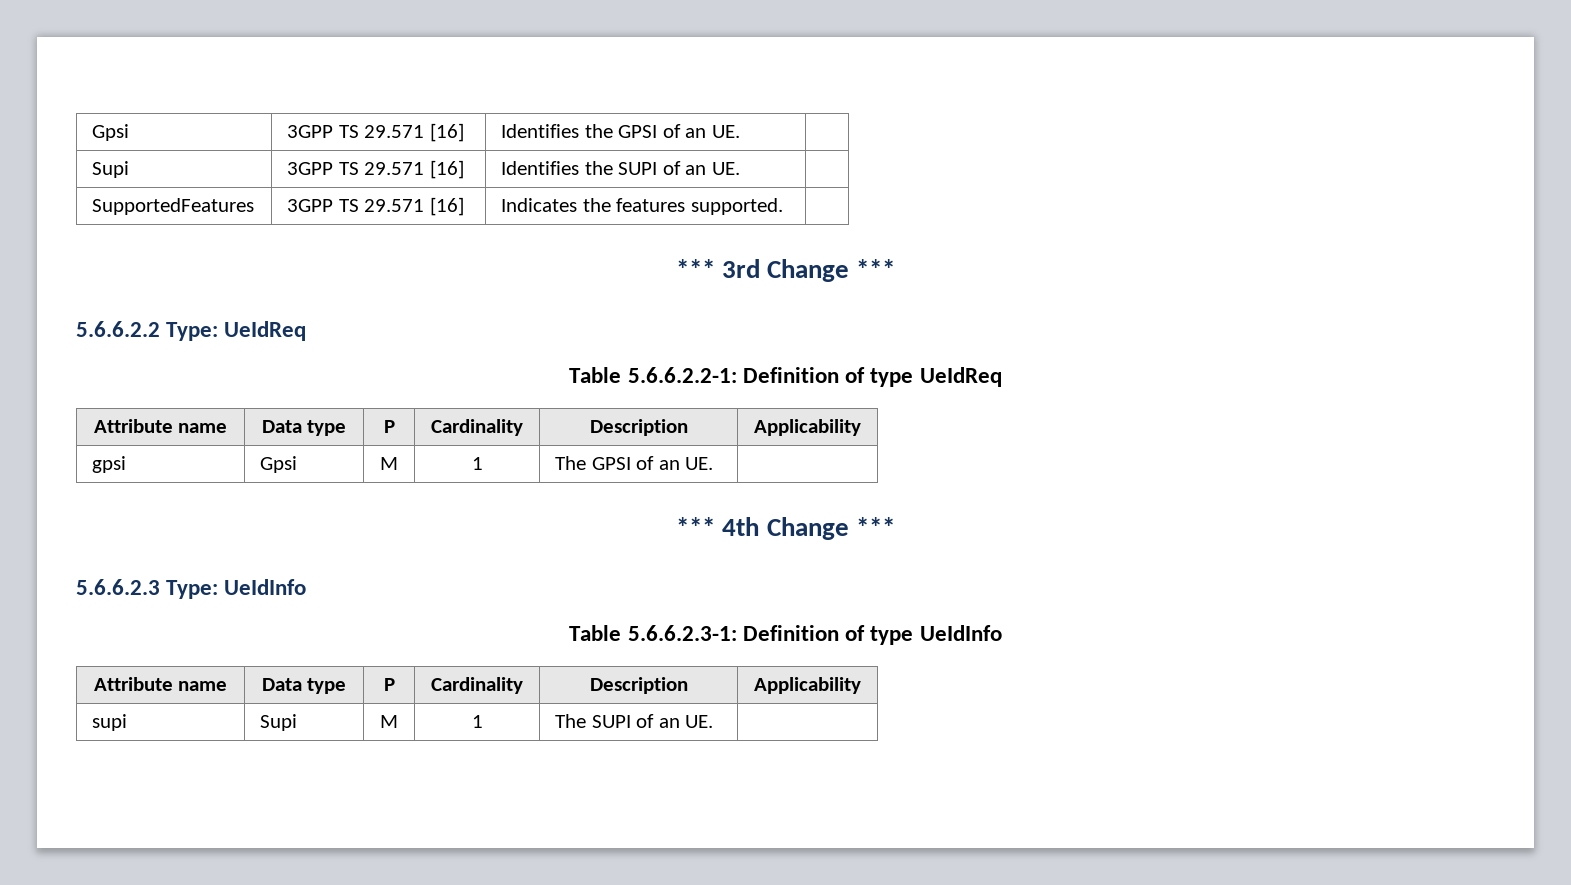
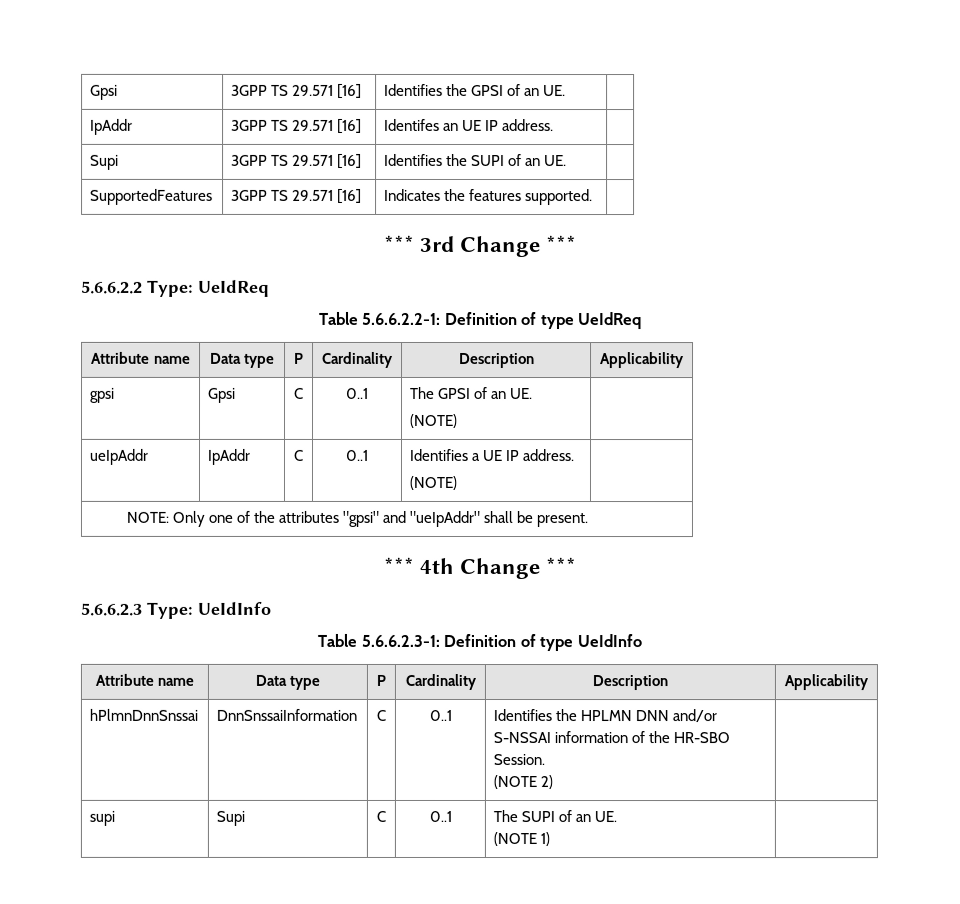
(740, 131) none -> [90,118,134,135] [231,118,363,134] [384,118,555,132] // IpAddr | 3GPP TS 29.571 [16] | Identifes an UE IP address. |
[380,457,398,470] [471,457,483,470] M | 1 -> [294,387,304,399] [346,387,369,399] C | 0..1
(714, 463) | -> [410,413,459,428] [89,448,150,465] [207,448,252,465] [293,449,304,461] [345,449,369,461] [409,448,576,462] [409,475,458,490] [125,510,589,528] // (NOTE) | // ueIpAddr | IpAddr | C | 0..1 | Identifies a UE IP address. // (NOTE) | // NOTE: Only one of the attributes "gpsi" and "ueIpAddr" shall be present.
(861, 685) none -> [89,708,199,721] [216,708,358,721] [376,709,386,721] [428,709,452,721] [493,709,718,723] [493,731,731,744] [493,754,546,766] [493,775,554,790] // hPlmnDnnSnssai | DnnSnssaiInformation | C | 0..1 | Identifies the HPLMN DNN and/or S-NSSAI information of the HR-SBO Session. // (NOTE 2) |
[380,715,398,728] [471,715,483,728] M | 1 -> [376,810,386,822] [428,810,452,822] C | 0..1
(714, 721) none -> [493,832,551,847] // (NOTE 1)

